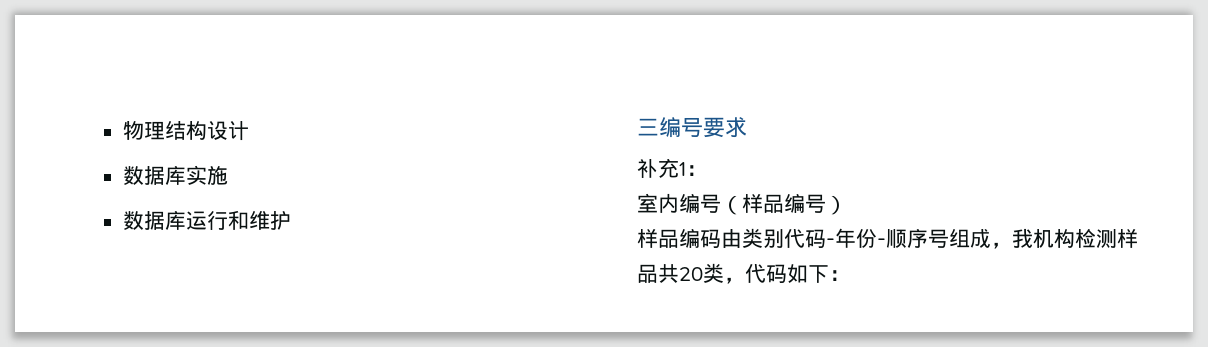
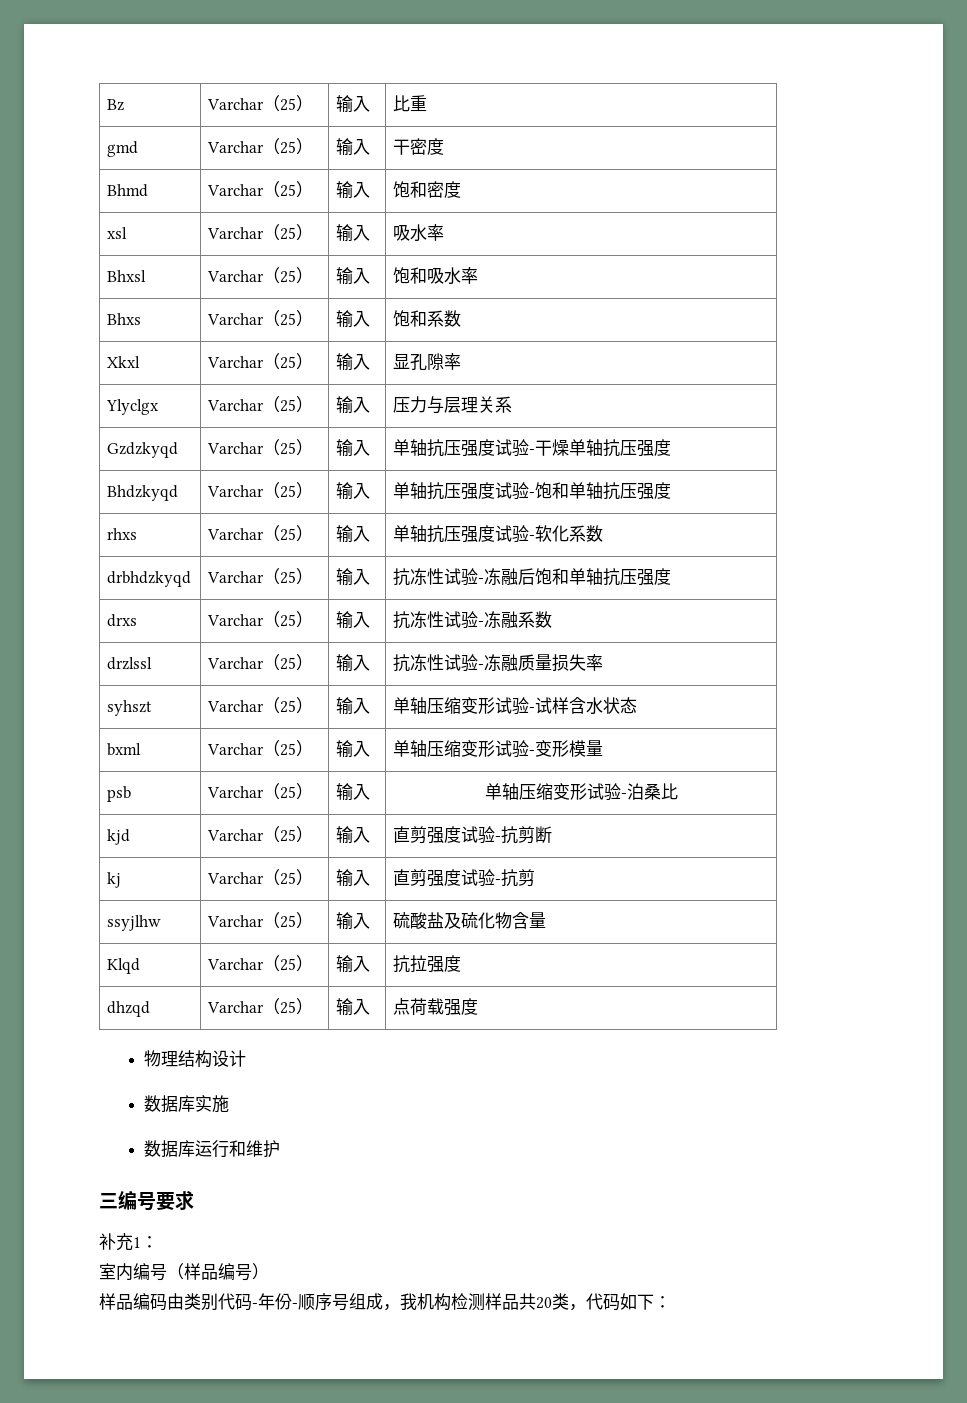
(122, 130) none -> [107,99,125,111] [207,95,314,112] [336,95,371,113] [393,95,428,112] [107,141,139,157] [207,138,314,155] [336,138,371,156] [393,138,445,155] [107,184,149,197] [207,181,314,198] [336,181,371,199] [393,181,462,198] [107,227,128,239] [207,224,314,241] [336,224,371,242] [393,224,445,241] [107,270,147,282] [207,267,314,284] [336,267,371,285] [393,267,479,284] [107,313,142,325] [207,310,314,327] [336,310,371,328] [393,310,462,327] [107,356,141,368] [207,353,314,370] [336,353,371,371] [393,353,462,370] [106,399,160,415] [207,396,314,413] [336,396,371,414] [393,396,513,414] [107,442,179,458] [207,439,314,456] [336,439,371,457] [393,439,672,457] [107,485,179,501] [207,482,314,499] [336,482,371,500] [393,482,672,500] [107,528,138,540] [207,525,314,542] [336,525,371,543] [393,525,604,543] [107,571,192,587] [207,568,314,585] [336,568,371,586] [393,568,672,586] [107,614,138,627] [207,611,314,628] [336,611,371,629] [393,611,553,629] [107,657,153,670] [207,654,314,671] [336,654,371,672] [393,654,604,672] [107,700,153,716] [207,697,314,714] [336,697,371,715] [393,697,638,715] [107,743,142,756] [207,740,314,757] [336,740,371,758] [393,740,604,758] [107,786,132,802] [207,783,314,800] [336,783,371,801] [484,783,678,801] [107,829,131,845] [207,826,314,843] [336,826,371,844] [393,826,553,844] [107,872,122,888] [207,869,314,886] [336,869,371,887] [393,869,536,887] [107,915,162,931] [207,912,314,929] [336,912,371,930] [393,912,547,929] [107,958,141,974] [207,955,314,972] [336,955,371,973] [393,955,462,973] [107,1001,151,1017] [207,998,314,1015] [336,998,371,1016] [393,998,479,1016] Bz | Varchar（25） | 输入 | 比重 // gmd | Varchar（25） | 输入 | 干密度 // Bhmd | Varchar（25） | 输入 | 饱和密度 // xsl | Varchar（25） | 输入 | 吸水率 // Bhxsl | Varchar（25） | 输入 | 饱和吸水率 // Bhxs | Varchar（25） | 输入 | 饱和系数 // Xkxl | Varchar（25） | 输入 | 显孔隙率 // Ylyclgx | Varchar（25） | 输入 | 压力与层理关系 // Gzdzkyqd | Varchar（25） | 输入 | 单轴抗压强度试验-干燥单轴抗压强度 // Bhdzkyqd | Varchar（25） | 输入 | 单轴抗压强度试验-饱和单轴抗压强度 // rhxs | Varchar（25） | 输入 | 单轴抗压强度试验-软化系数 // drbhdzkyqd | Varchar（25） | 输入 | 抗冻性试验-冻融后饱和单轴抗压强度 // drxs | Varchar（25） | 输入 | 抗冻性试验-冻融系数 // drzlssl | Varchar（25） | 输入 | 抗冻性试验-冻融质量损失率 // syhszt | Varchar（25） | 输入 | 单轴压缩变形试验-试样含水状态 // bxml | Varchar（25） | 输入 | 单轴压缩变形试验-变形模量 // psb | Varchar（25） | 输入 | 单轴压缩变形试验-泊桑比 // kjd | Varchar（25） | 输入 | 直剪强度试验-抗剪断 // kj | Varchar（25） | 输入 | 直剪强度试验-抗剪 // ssyjlhw | Varchar（25） | 输入 | 硫酸盐及硫化物含量 // Klqd | Varchar（25） | 输入 | 抗拉强度 // dhzqd | Varchar（25） | 输入 | 点荷载强度 //

